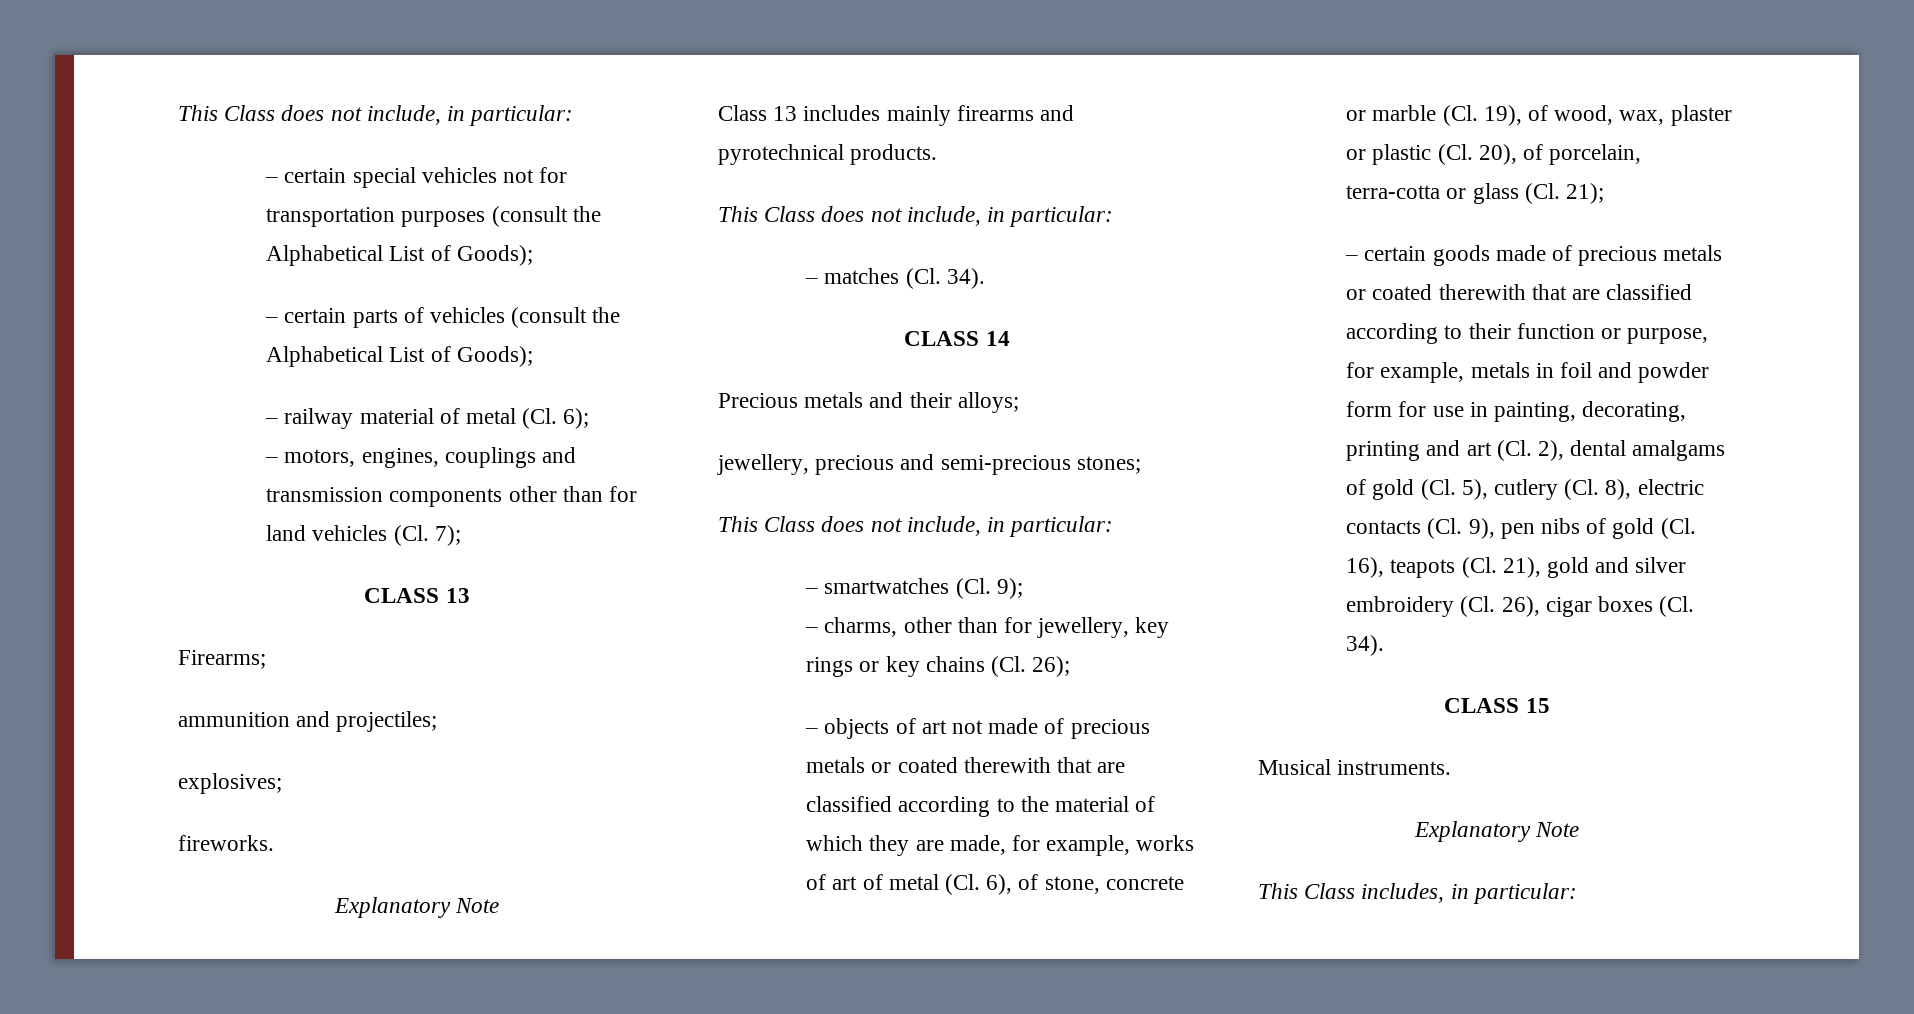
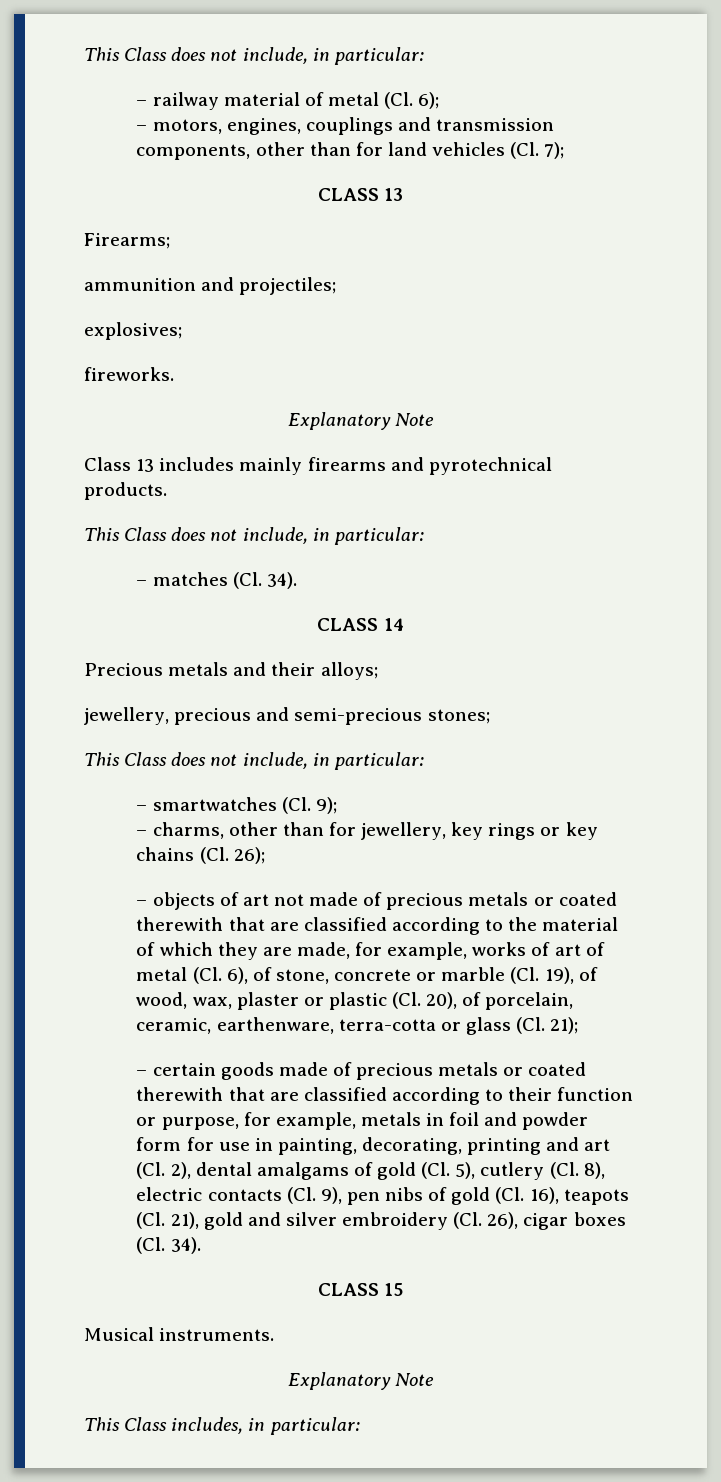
[178,105,574,126] [265,167,568,188] [266,206,601,227] [266,245,533,266] [265,307,621,328] [266,346,533,367] This Class does not include, in particular: // – certain special vehicles not for transportation purposes (consult the Alphabetical List of Goods); // – certain parts of vehicles (consult the Alphabetical List of Goods); -> [84,47,424,65] This Class does not include, in particular:
[389,488,503,507] components -> [136,144,251,160] components,
(1642, 154) none -> [136,1017,334,1034] ceramic, earthenware,

